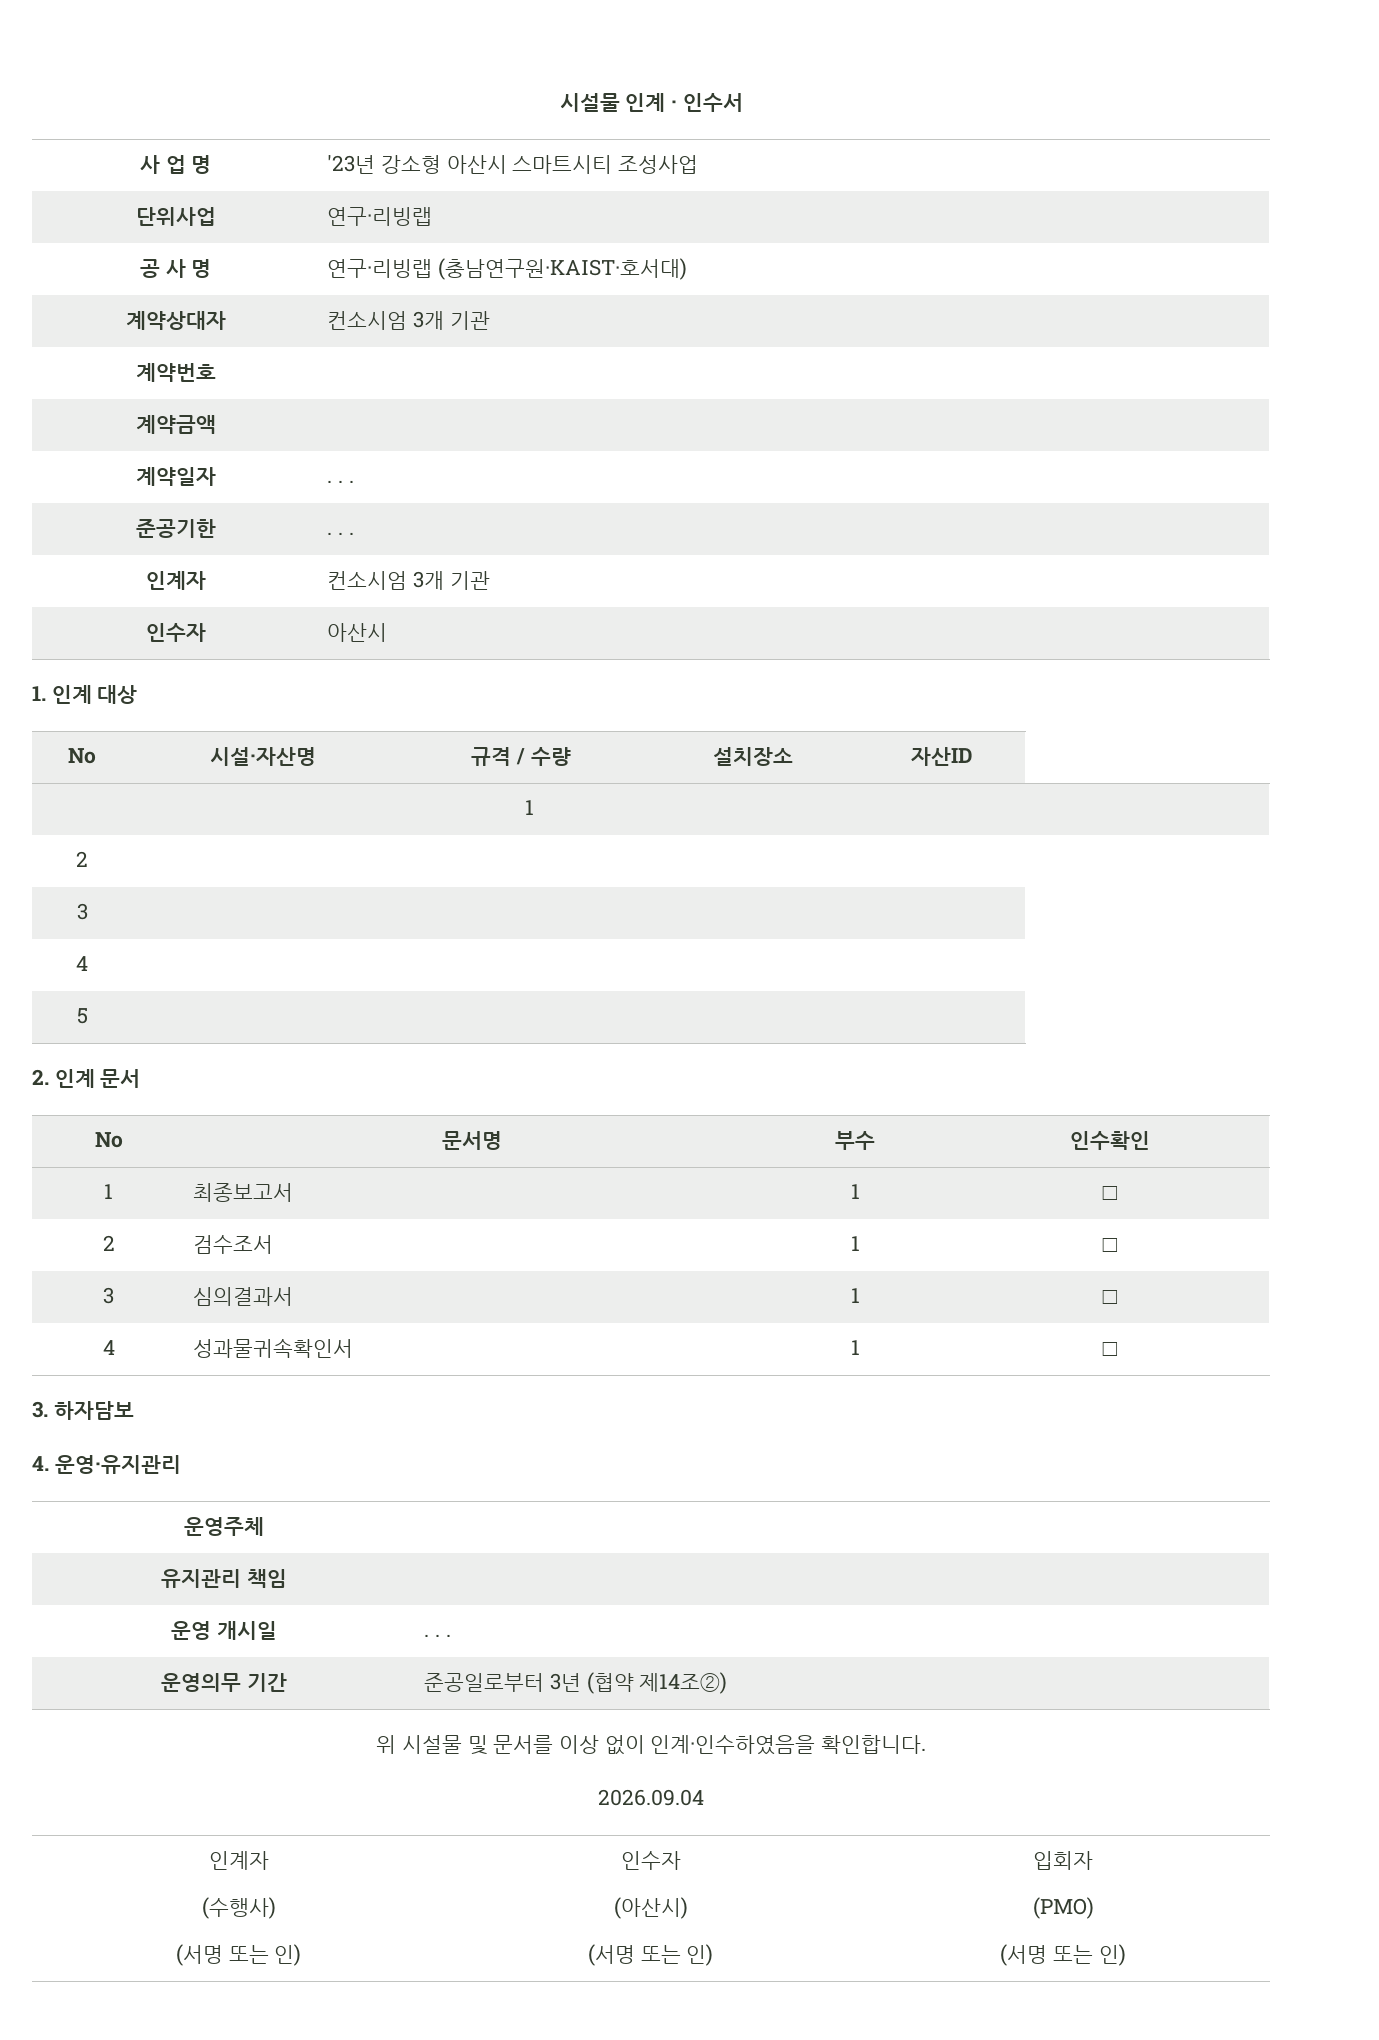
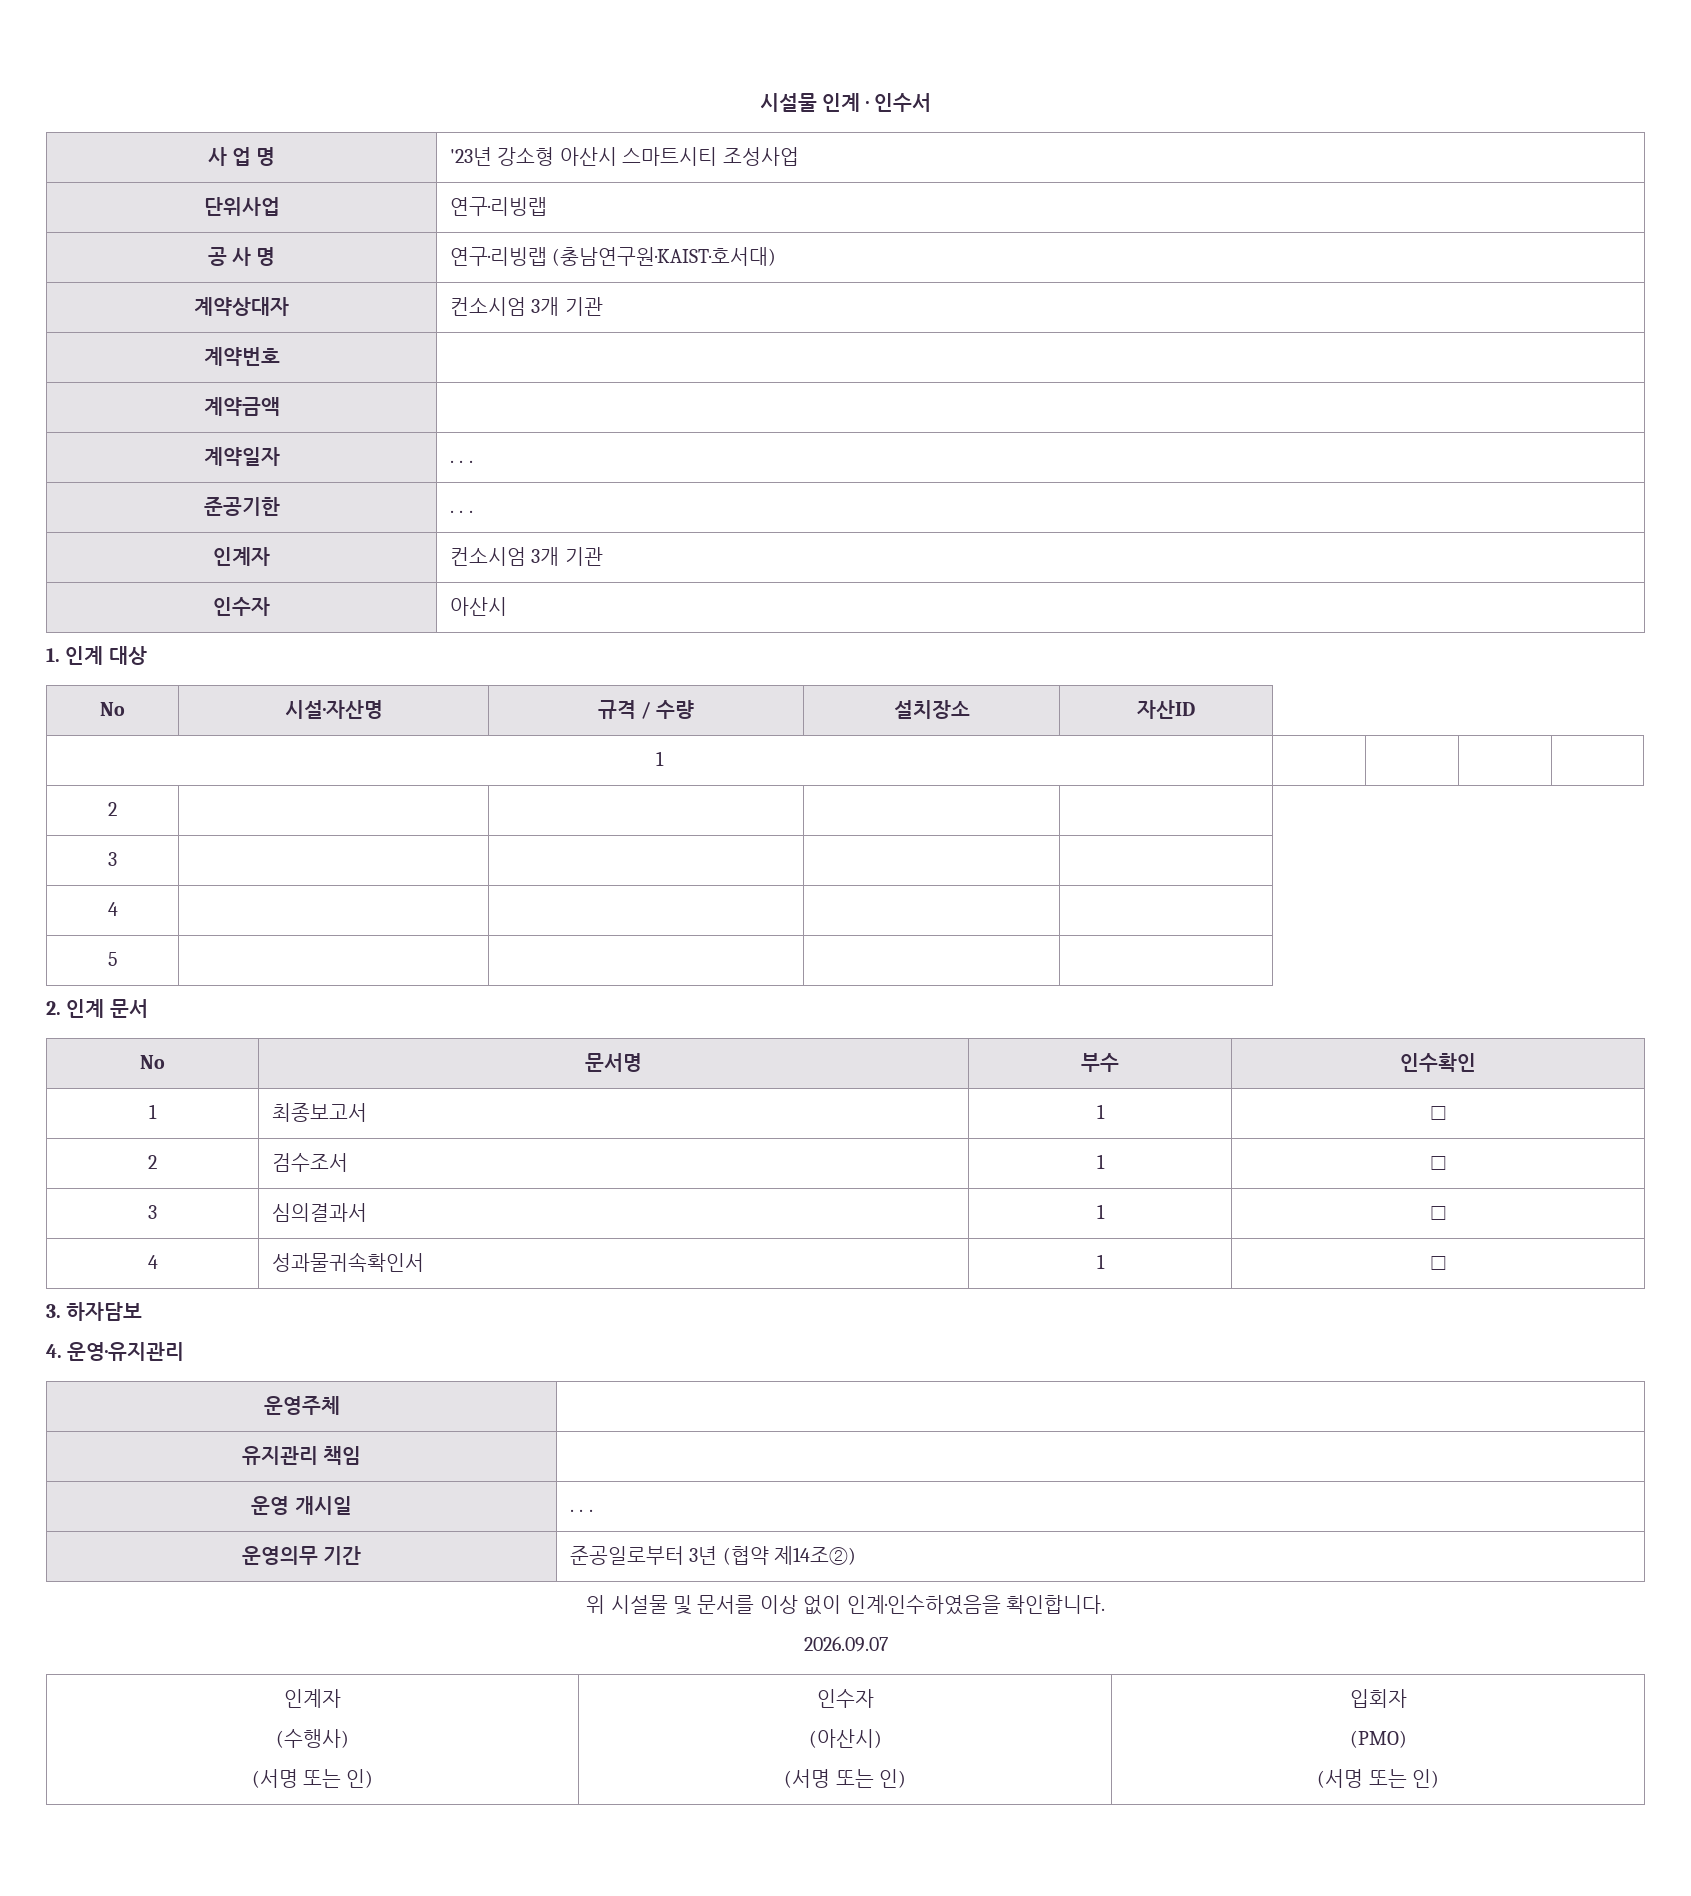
[598,1789,704,1806] 2026.09.04 -> [803,1636,888,1652] 2026.09.07

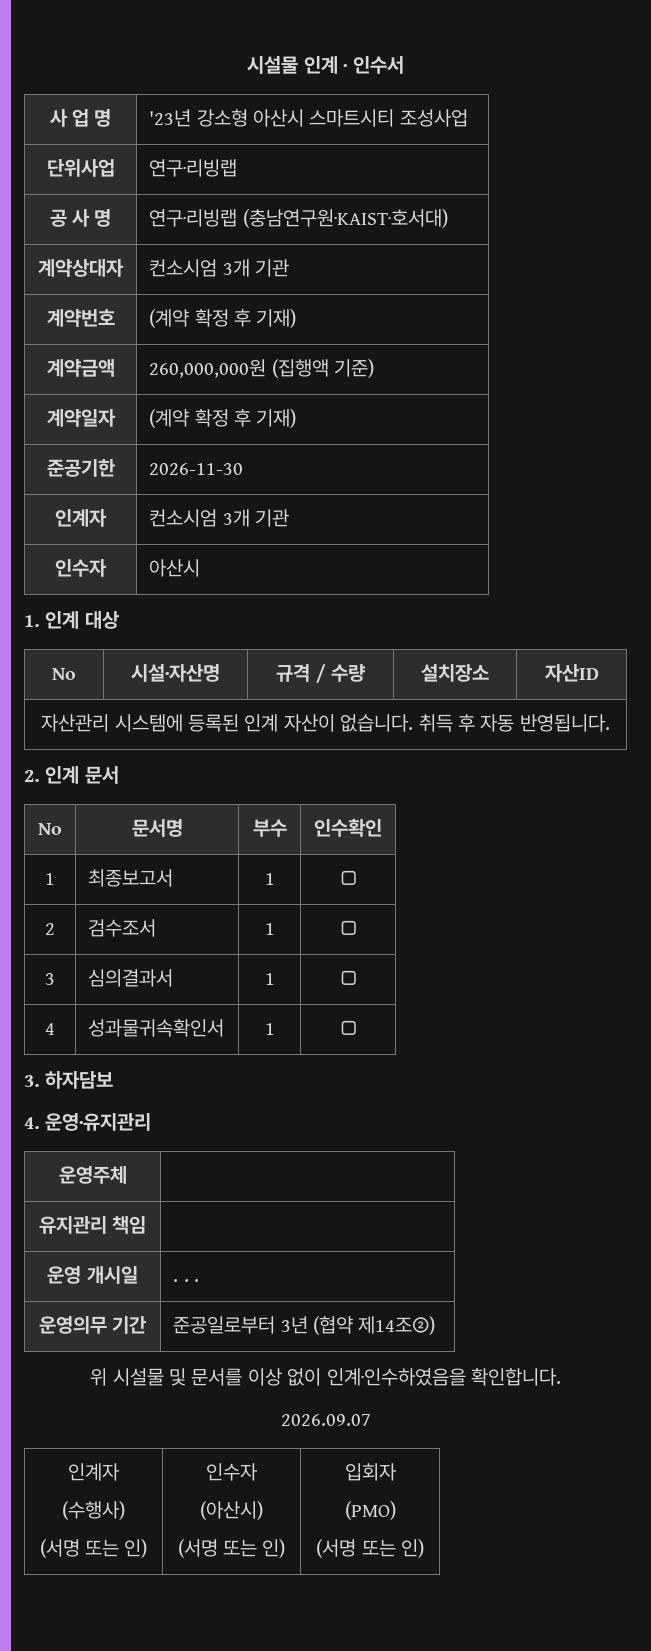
[203,397,280,416] [203,447,280,466] [450,460,473,463] [203,497,280,516] [450,510,473,513] // 계약금액 | // 계약일자 | . . . // 준공기한 | . . . -> [149,309,297,328] [46,359,115,377] [149,359,375,378] [46,409,116,427] [149,409,297,428] [46,459,116,477] [149,463,244,475] (계약 확정 후 기재) // 계약금액 | 260,000,000원 (집행액 기준) // 계약일자 | (계약 확정 후 기재) // 준공기한 | 2026-11-30
[656,751,664,766] [108,802,117,816] [108,852,117,866] [107,902,118,916] [107,952,118,966] 1 | | | | // 2 | | | | // 3 | | | | // 4 | | | | // 5 | | | | -> [41,714,610,732] 자산관리 시스템에 등록된 인계 자산이 없습니다. 취득 후 자동 반영됩니다.

